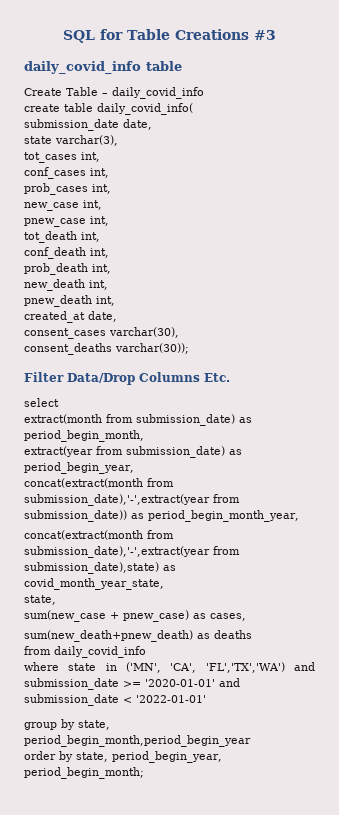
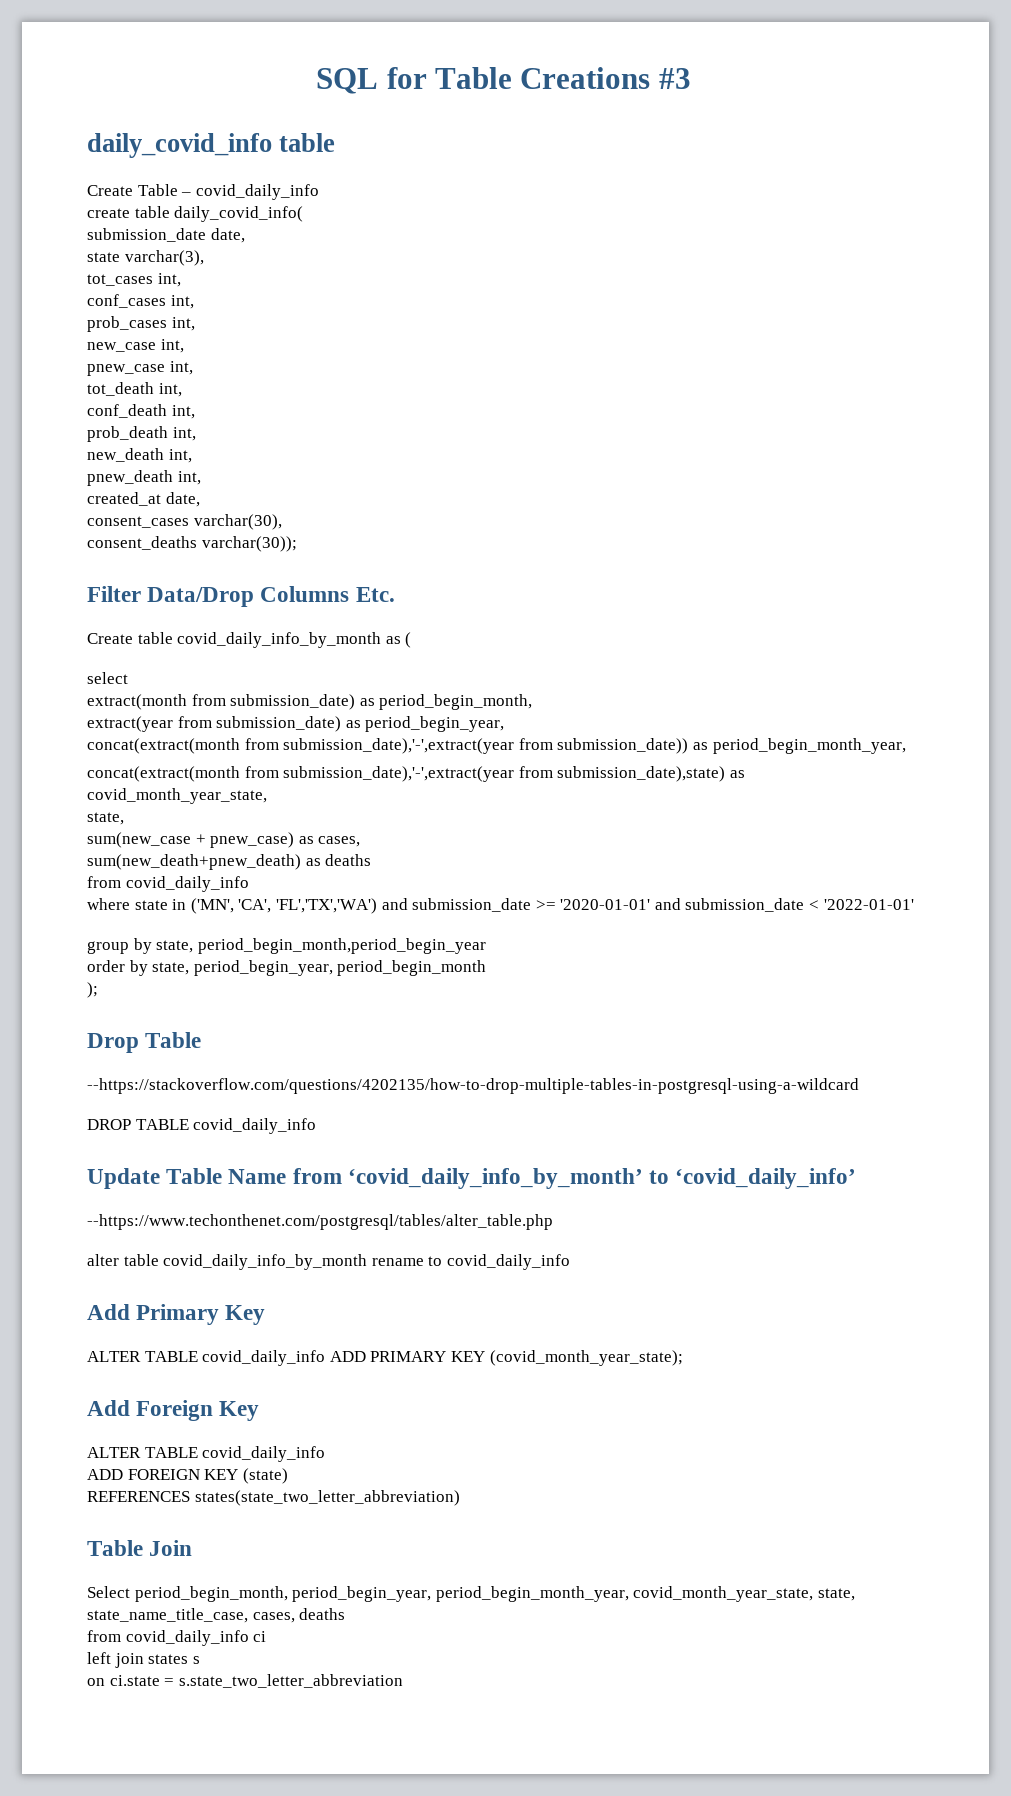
[112,87,204,99] daily_covid_info -> [195,184,319,200] covid_daily_info
(230, 377) none -> [87,632,412,648] // Create table covid_daily_info_by_month as (
[54,646,146,658] daily_covid_info -> [125,876,249,892] covid_daily_info
[24,767,144,779] period_begin_month; -> [337,960,487,976] [87,982,98,998] [87,1032,202,1053] [87,1078,859,1094] [87,1118,317,1134] [87,1168,857,1189] [87,1214,553,1230] [87,1254,570,1270] [87,1304,266,1325] [87,1350,683,1366] [87,1400,260,1421] [87,1446,326,1462] [87,1468,288,1484] [87,1490,460,1506] [87,1540,193,1556] [87,1586,855,1602] [87,1608,346,1623] [87,1630,267,1646] [87,1652,200,1668] [87,1674,403,1688] period_begin_month // ); // Drop Table // --https://stackoverflow.com/questions/4202135/how-to-drop-multiple-tables-in-postgresql-using-a-wildcard // DROP TABLE covid_daily_info // Update Table Name from ‘covid_daily_info_by_month’ to ‘covid_daily_info’ // --https://www.techonthenet.com/postgresql/tables/alter_table.php // alter table covid_daily_info_by_month rename to covid_daily_info // Add Primary Key // ALTER TABLE covid_daily_info ADD PRIMARY KEY (covid_month_year_state); // Add Foreign Key // ALTER TABLE covid_daily_info // ADD FOREIGN KEY (state) // REFERENCES states(state_two_letter_abbreviation) // Table Join // Select period_begin_month, period_begin_year, period_begin_month_year, covid_month_year_state, state, state_name_title_case, cases, deaths // from covid_daily_info ci // left join states s // on ci.state = s.state_two_letter_abbreviation

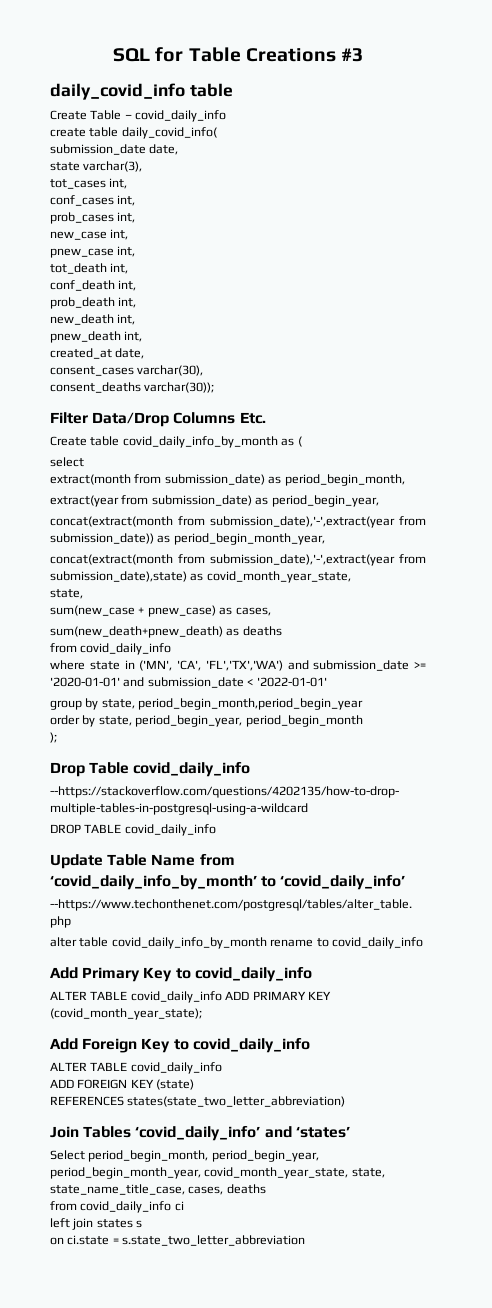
(202, 1040) none -> [133,762,251,777] covid_daily_info
(266, 1315) none -> [175,967,312,982] to covid_daily_info
(260, 1411) none -> [173,1038,310,1053] to covid_daily_info
[87,1540,143,1556] Table -> (346, 1101) none
(193, 1548) none -> [83,1126,350,1141] Tables ‘covid_daily_info’ and ‘states’

